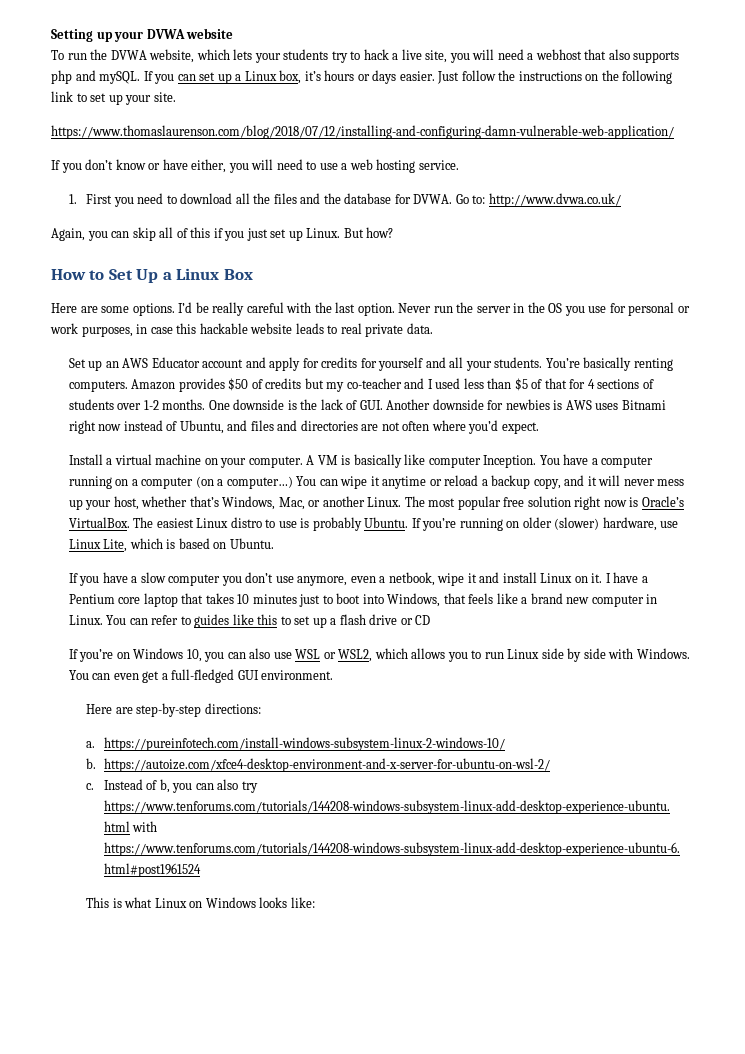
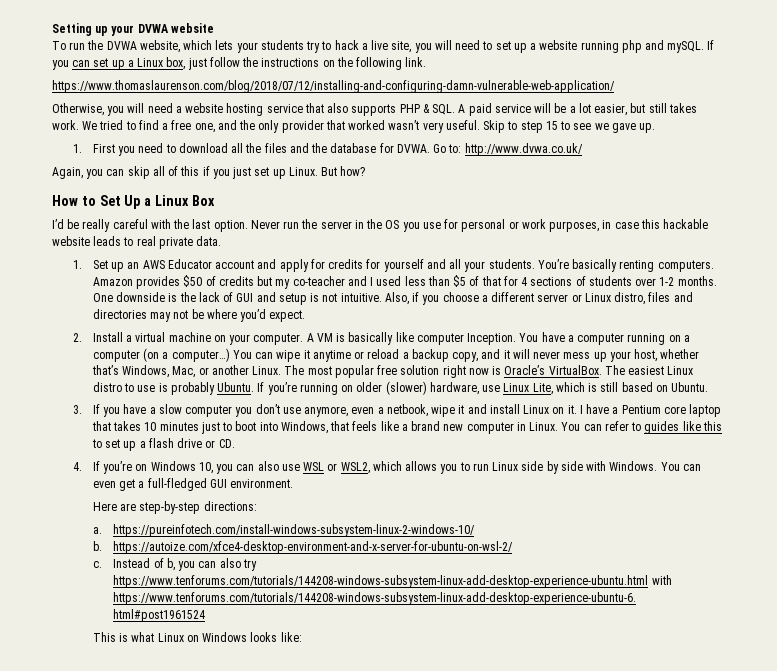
[527,49,680,63] a webhost that also supports -> [482,40,619,53] to set up a website running
[304,70,460,84] it’s hours or days easier. Just -> [187,58,207,70] just
[51,91,176,105] [51,125,674,139] [51,159,459,173] link to set up your site. // https://www.thomaslaurenson.com/blog/2018/07/12/installing-and-configuring-damn-vulnerable-web-application/ // If you don’t know or have either, you will need to use a web hosting service. -> [405,57,427,67] [52,80,615,93] [52,103,697,116] [52,120,656,133] link. // https://www.thomaslaurenson.com/blog/2018/07/12/installing-and-configuring-damn-vulnerable-web-application/ // Otherwise, you will need a website hosting service that also supports PHP & SQL. A paid service will be a lot easier, but still takes work. We tried to find a free one, and the only provider that worked wasn’t very useful. Skip to step 15 to see we gave up.
[51,303,175,316] Here are some options. -> (215, 200) none
(433, 328) none -> [72,260,82,269] 1.
[359,399,666,410] [68,420,430,434] GUI. Another downside for newbies is AWS uses Bitnami right now instead of Ubuntu, and files and directories are not often -> [236,292,693,305] [92,309,204,322] GUI and setup is not intuitive. Also, if you choose a different server or Linux distro, files and directories may not be
(539, 428) none -> [72,333,82,342] 2.
(176, 544) none -> [600,382,619,392] still
(274, 543) none -> [72,405,82,414] 3.
[415,615,431,625] CD // -> [218,439,235,448] [72,462,82,471] CD. // 4.

